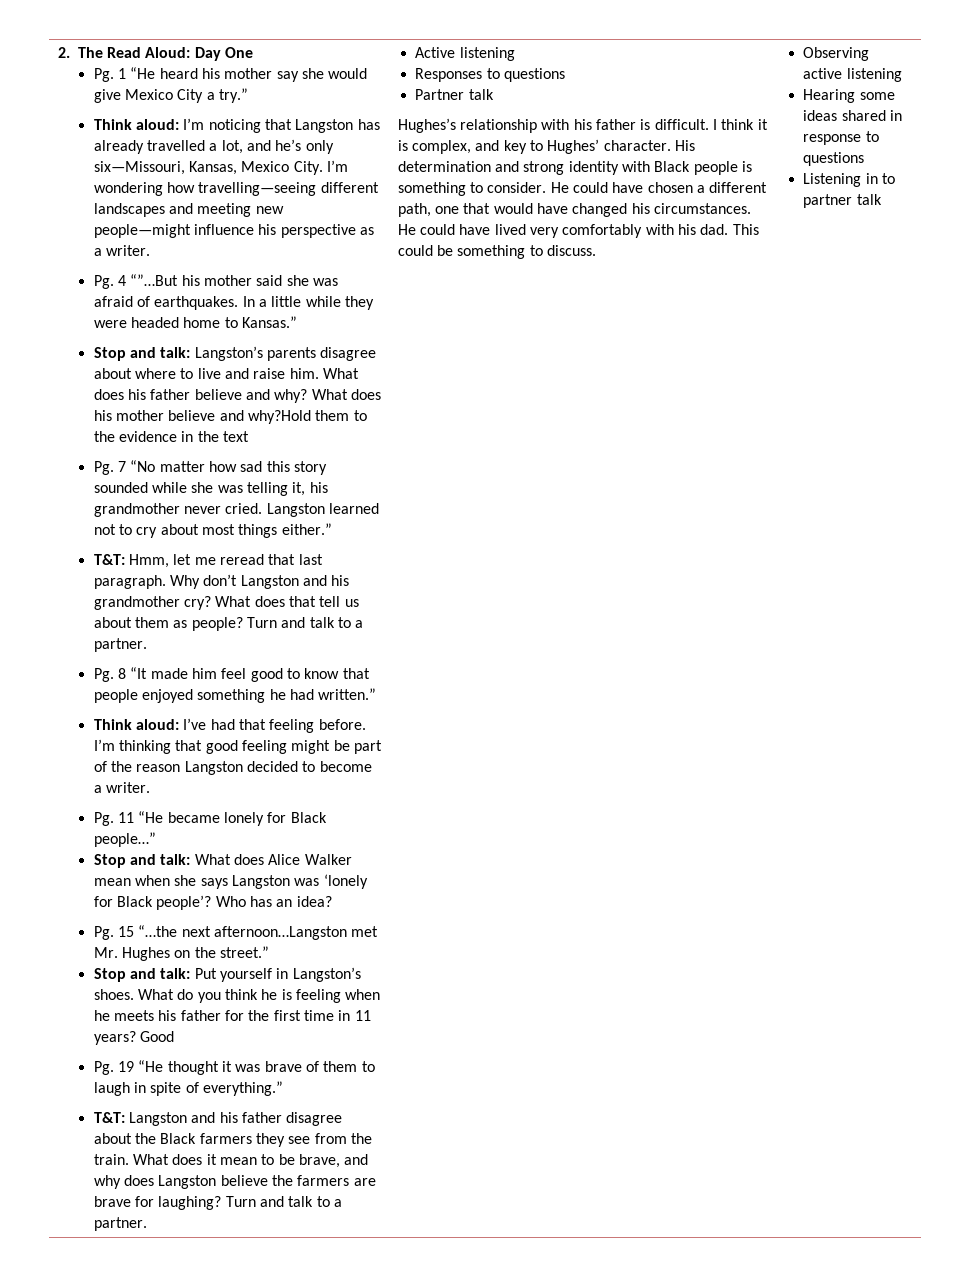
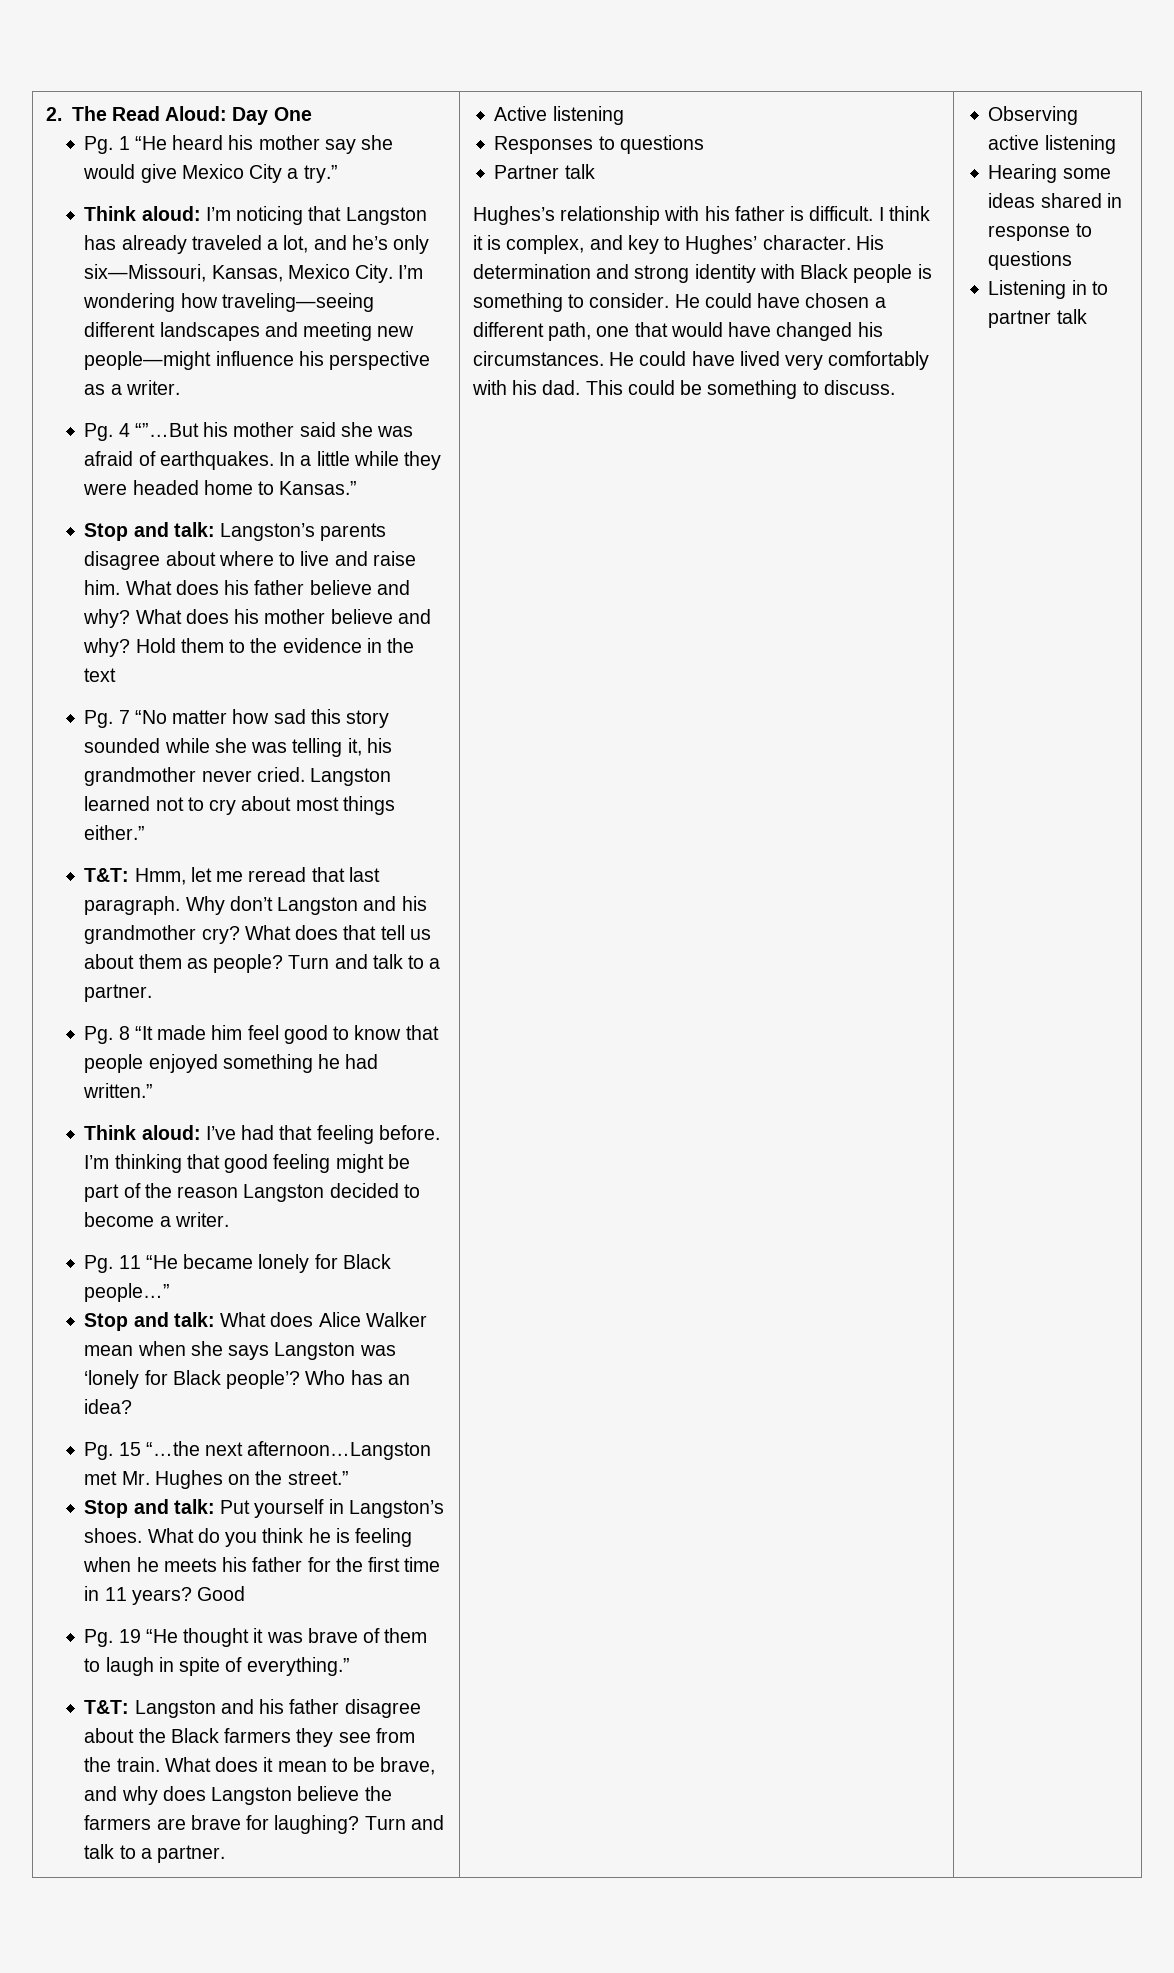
[147,140,206,151] travelled -> [191,235,262,250] traveled
[198,182,317,196] travelling—seeing -> [221,293,374,312] traveling—seeing
[247,410,311,424] why?Hold -> [83,638,176,657] why? Hold

